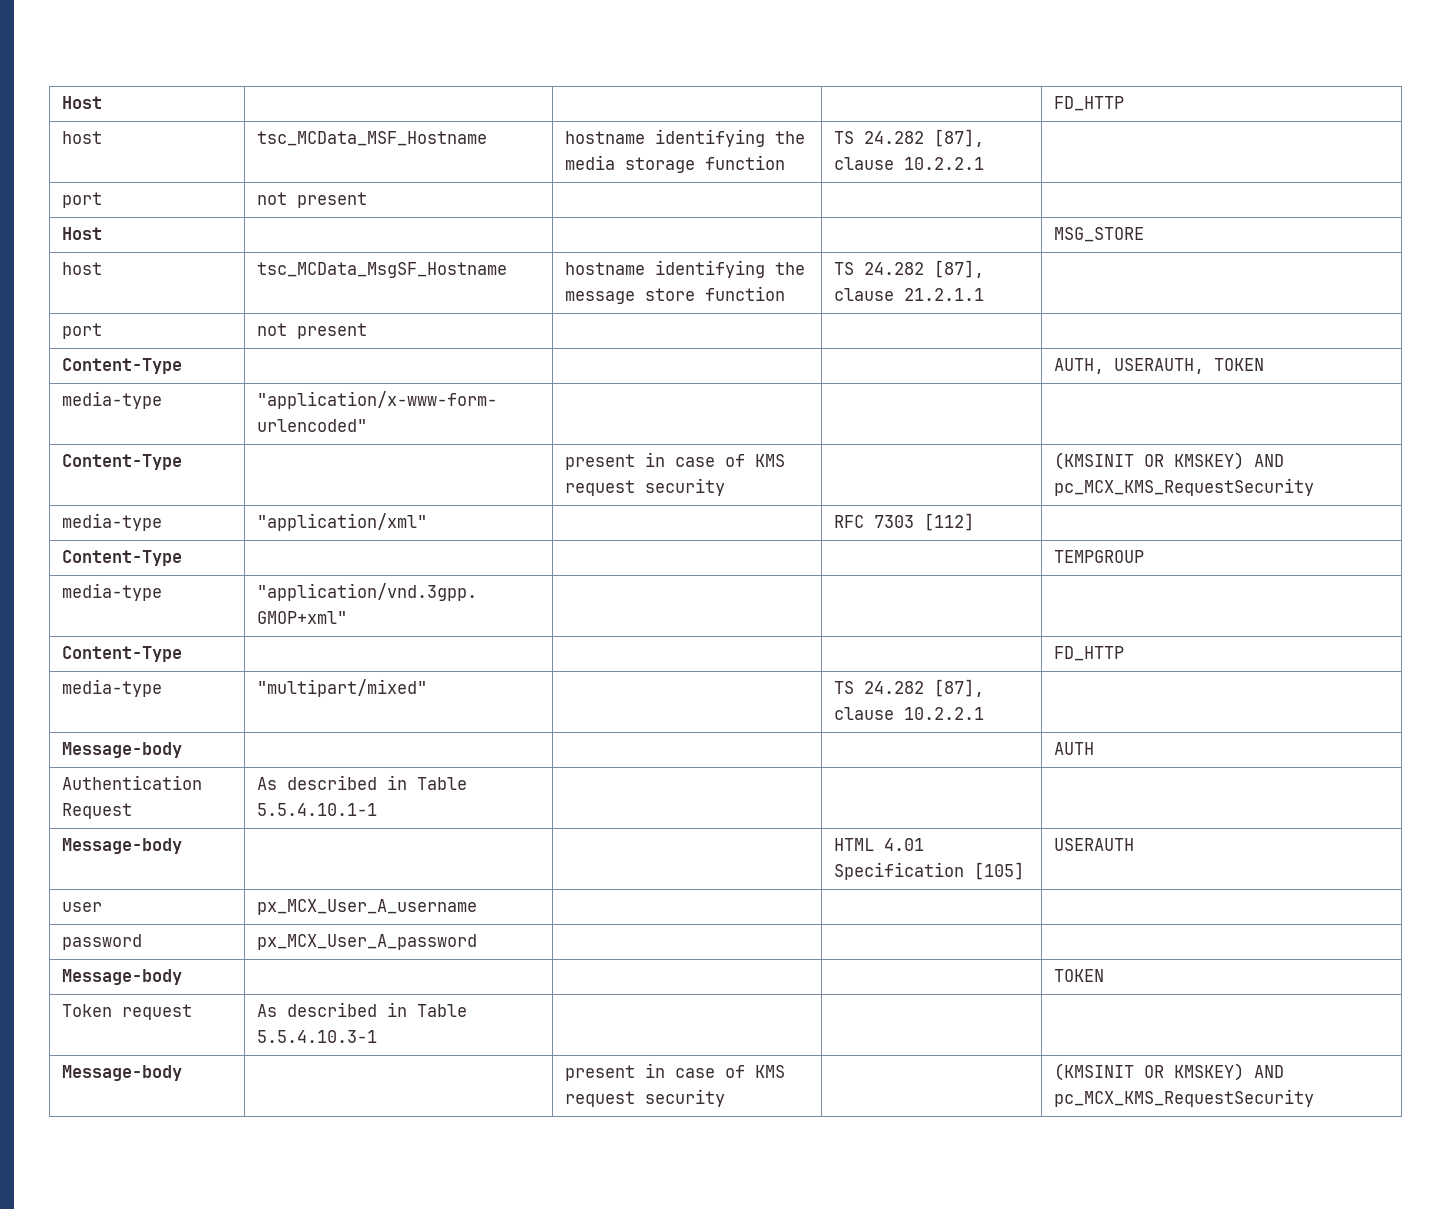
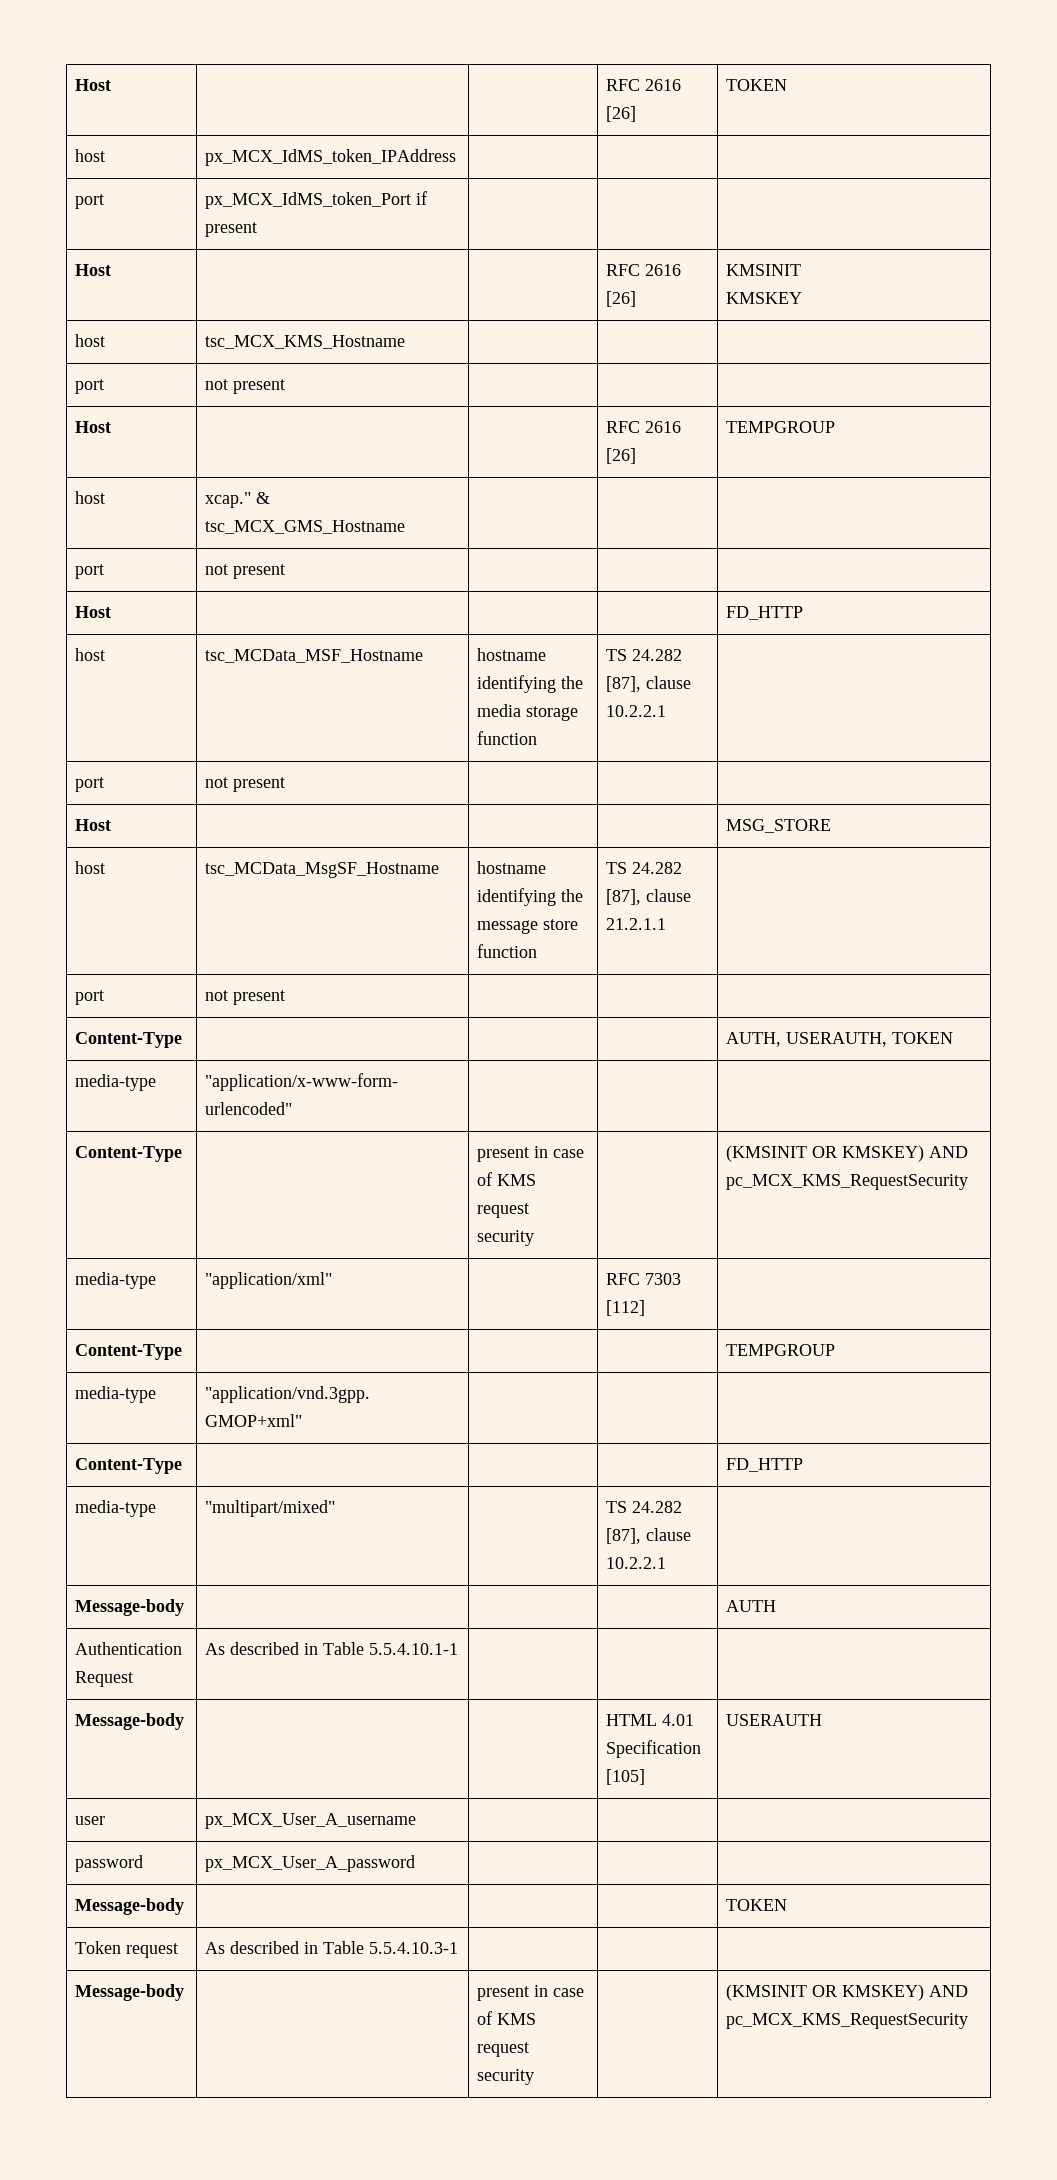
[61,96,102,109] Host | | -> [74,79,111,91] [605,79,681,91] [605,106,636,122] [725,79,787,91] [74,149,105,162] [204,149,456,166] [74,194,104,209] [204,191,427,209] [204,222,257,237] [74,264,111,276] [605,264,681,276] [605,291,636,307] [725,264,801,276] [725,292,802,304] [74,334,105,347] [204,335,405,349] [74,379,104,394] [204,379,285,394] [74,421,111,433] [605,421,681,433] [605,448,636,464] [725,421,835,433] [74,491,105,504] [204,492,270,508] [204,520,405,534] [74,564,104,579] [204,564,285,579] [74,606,111,618] Host | | | RFC 2616 [26] | TOKEN // host | px_MCX_IdMS_token_IPAddress | | | // port | px_MCX_IdMS_token_Port if present | | | // Host | | | RFC 2616 [26] | KMSINIT // KMSKEY // host | tsc_MCX_KMS_Hostname | | | // port | not present | | | // Host | | | RFC 2616 [26] | TEMPGROUP // host | xcap." & tsc_MCX_GMS_Hostname | | | // port | not present | | | // Host | |

